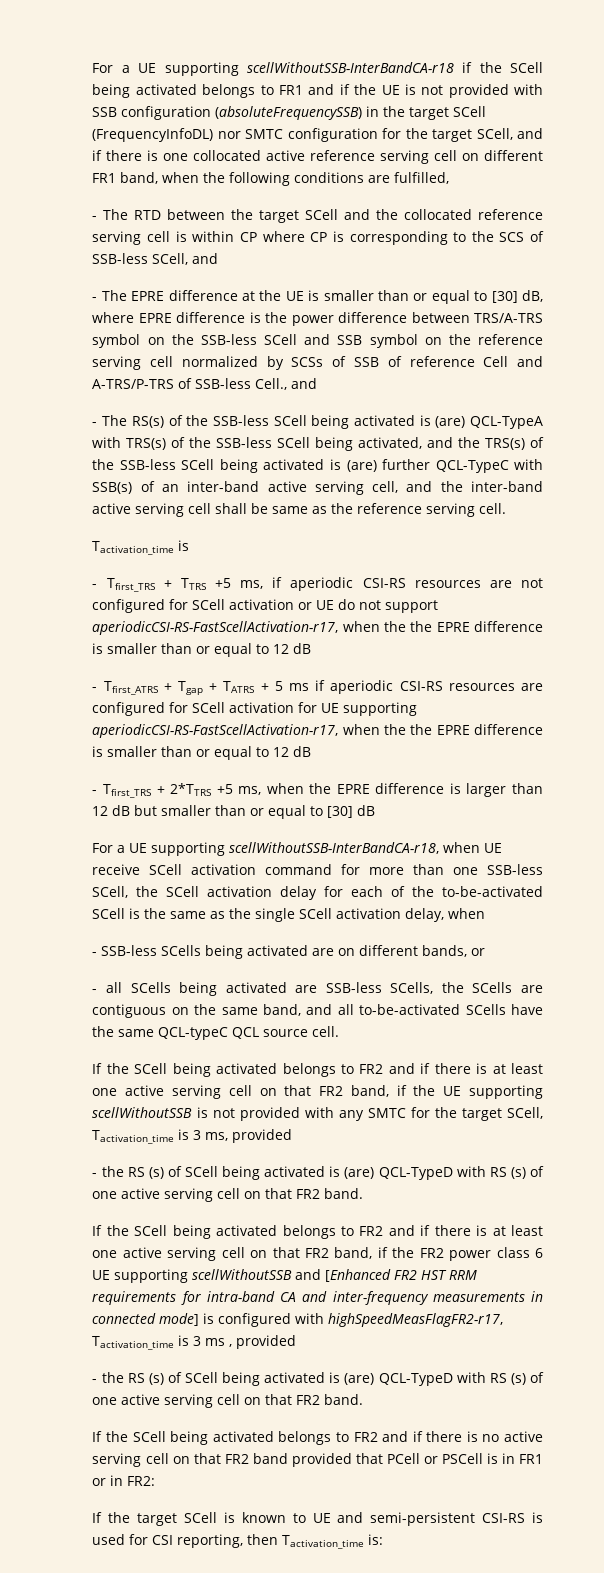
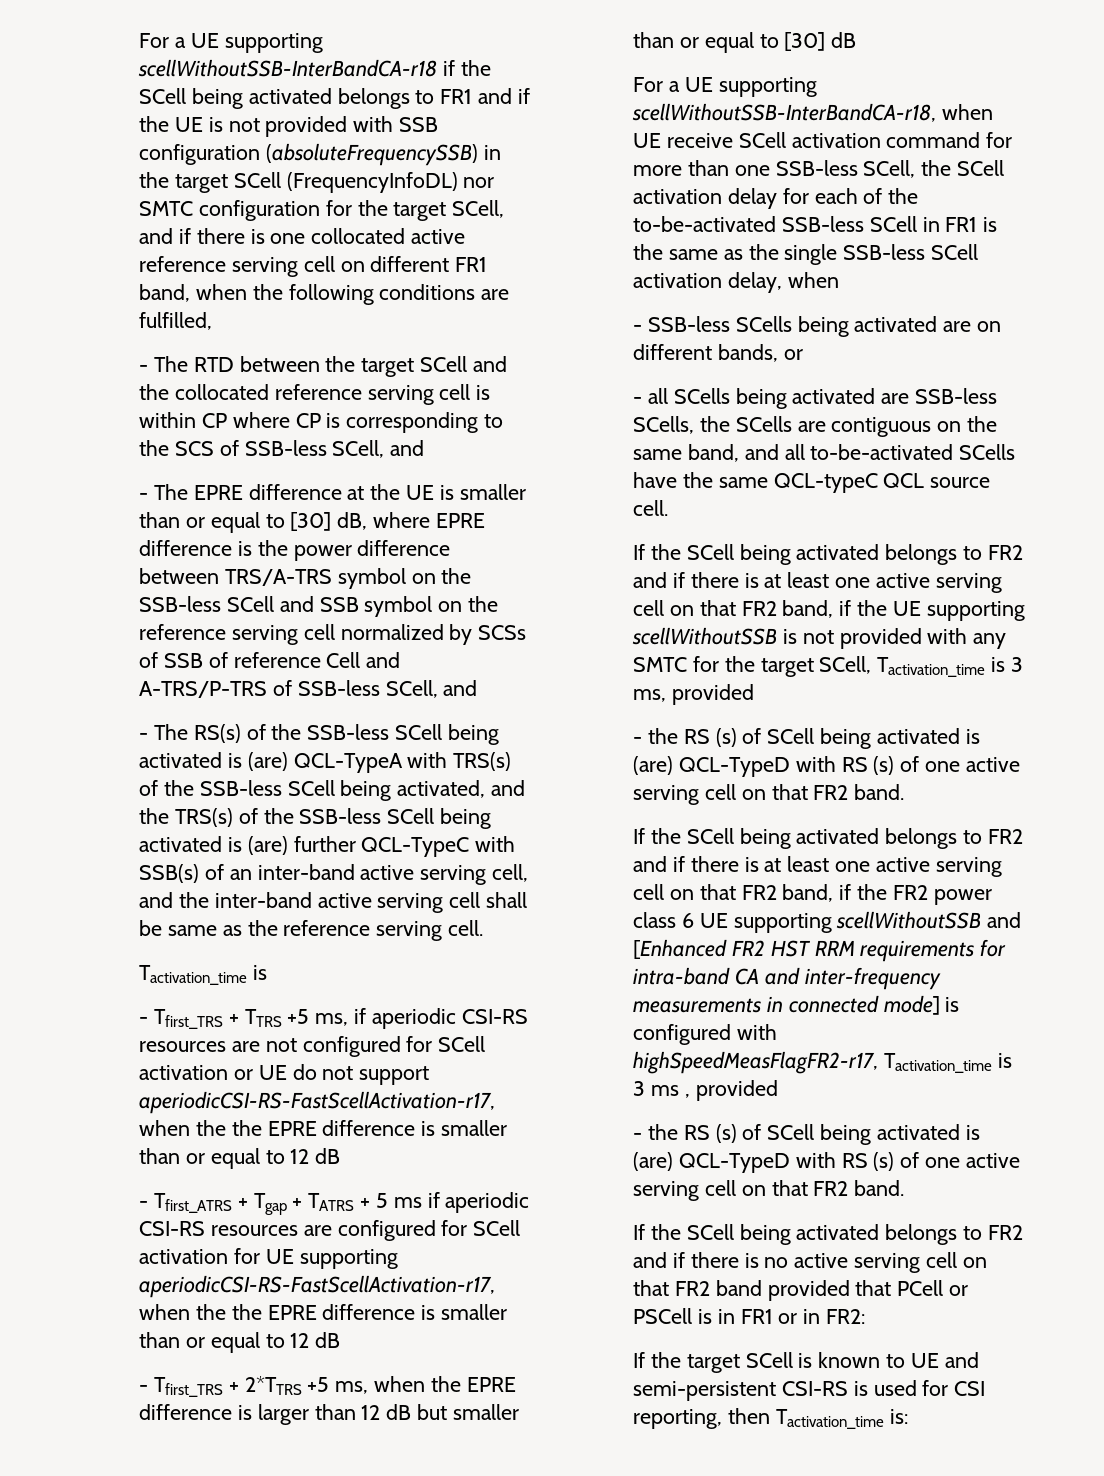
[255,378,288,390] Cell., -> [385,680,438,698] SCell,
[92,908,126,919] SCell -> [782,216,978,232] SSB-less SCell in FR1
(296, 915) none -> [843,244,926,260] SSB-less

